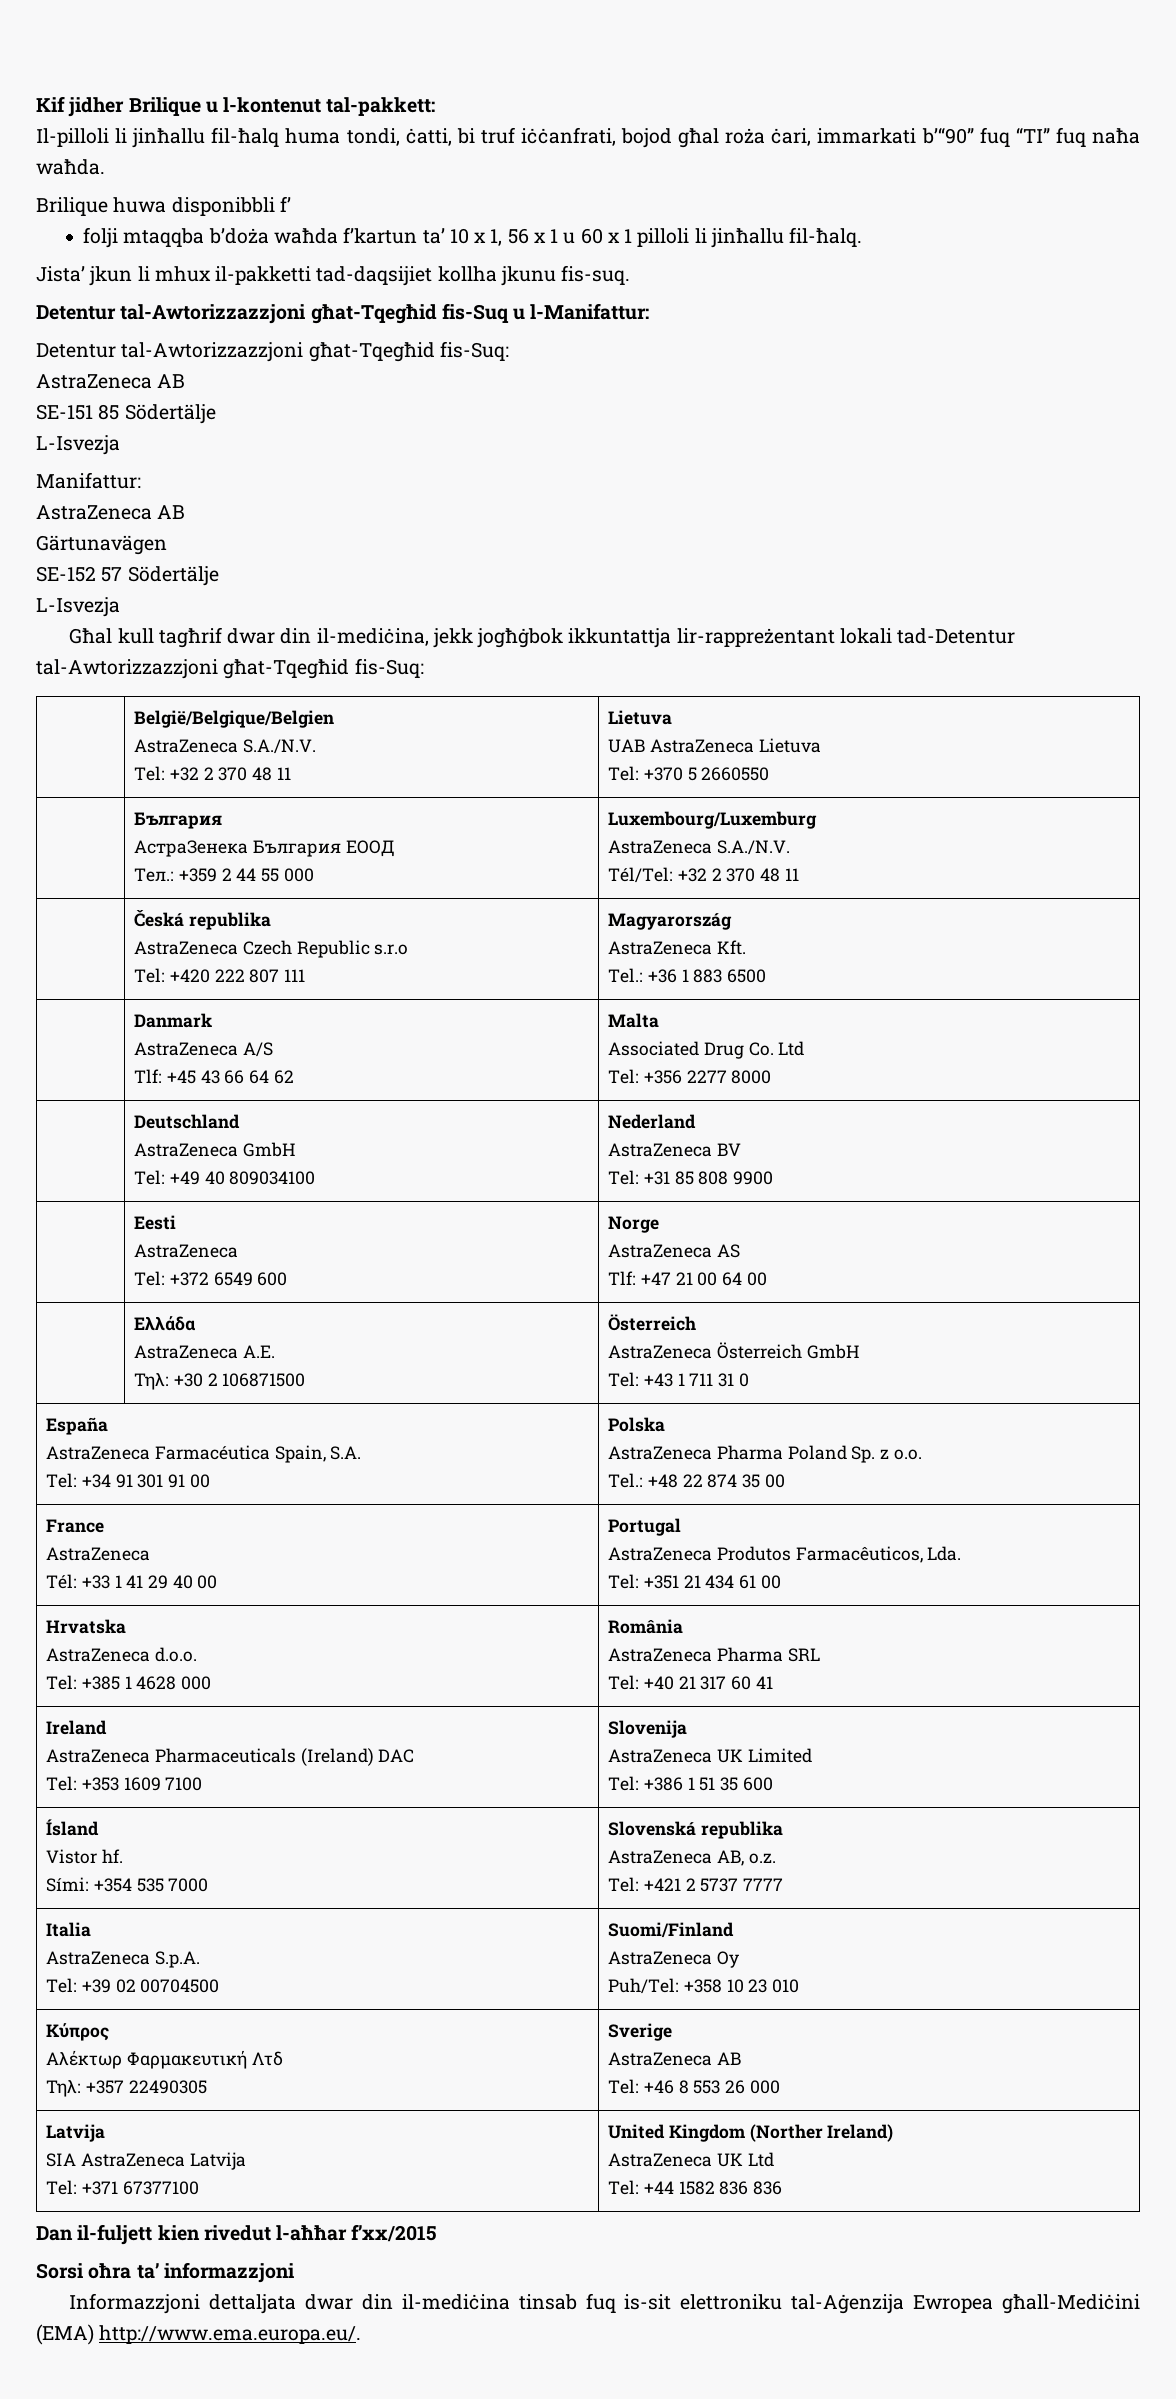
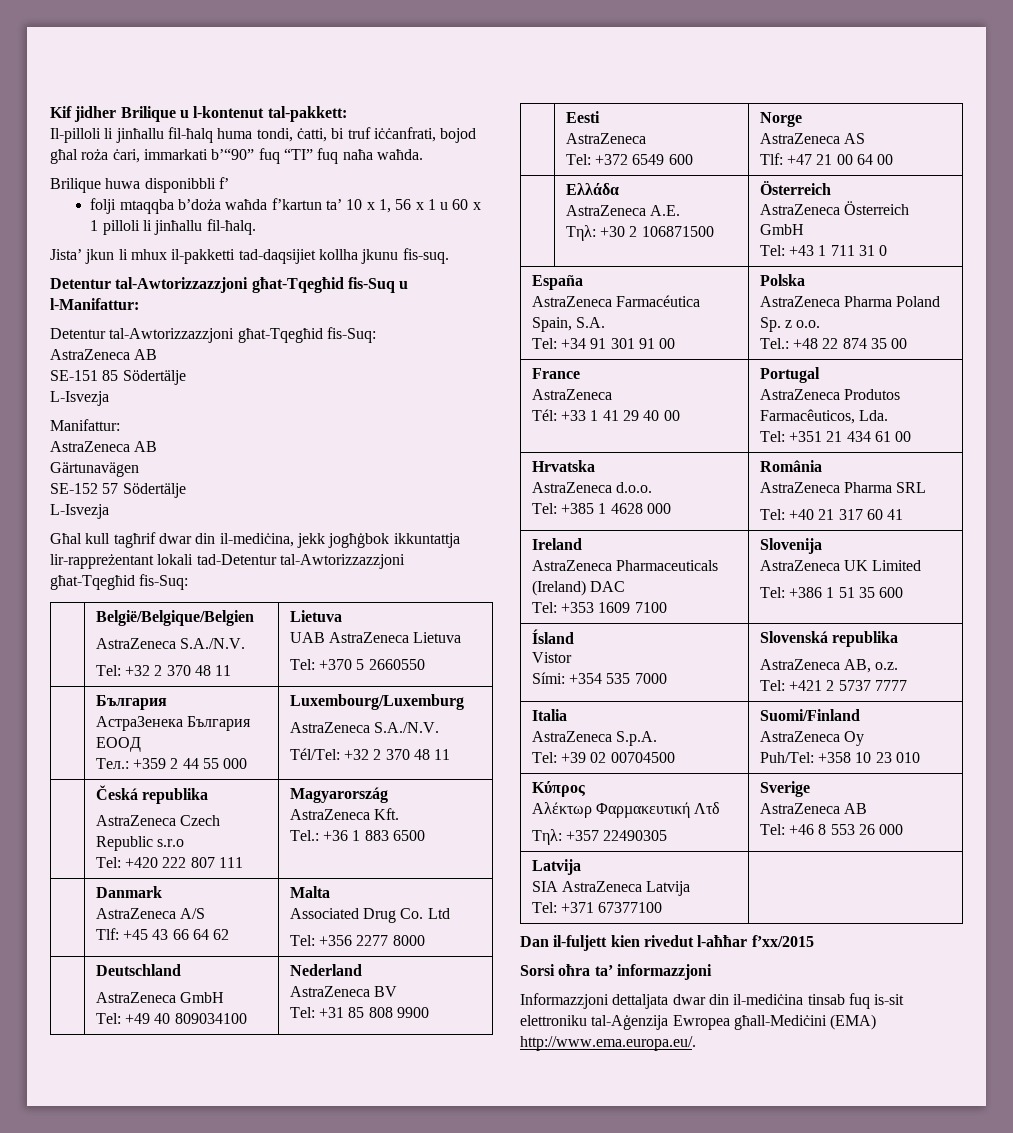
[101,1849,123,1863] hf. -> (572, 657) none
[608,2124,894,2142] [608,2152,774,2167] [608,2180,783,2195] United Kingdom (Norther Ireland) // AstraZeneca UK Ltd // Tel: +44 1582 836 836 -> (663, 907) none

